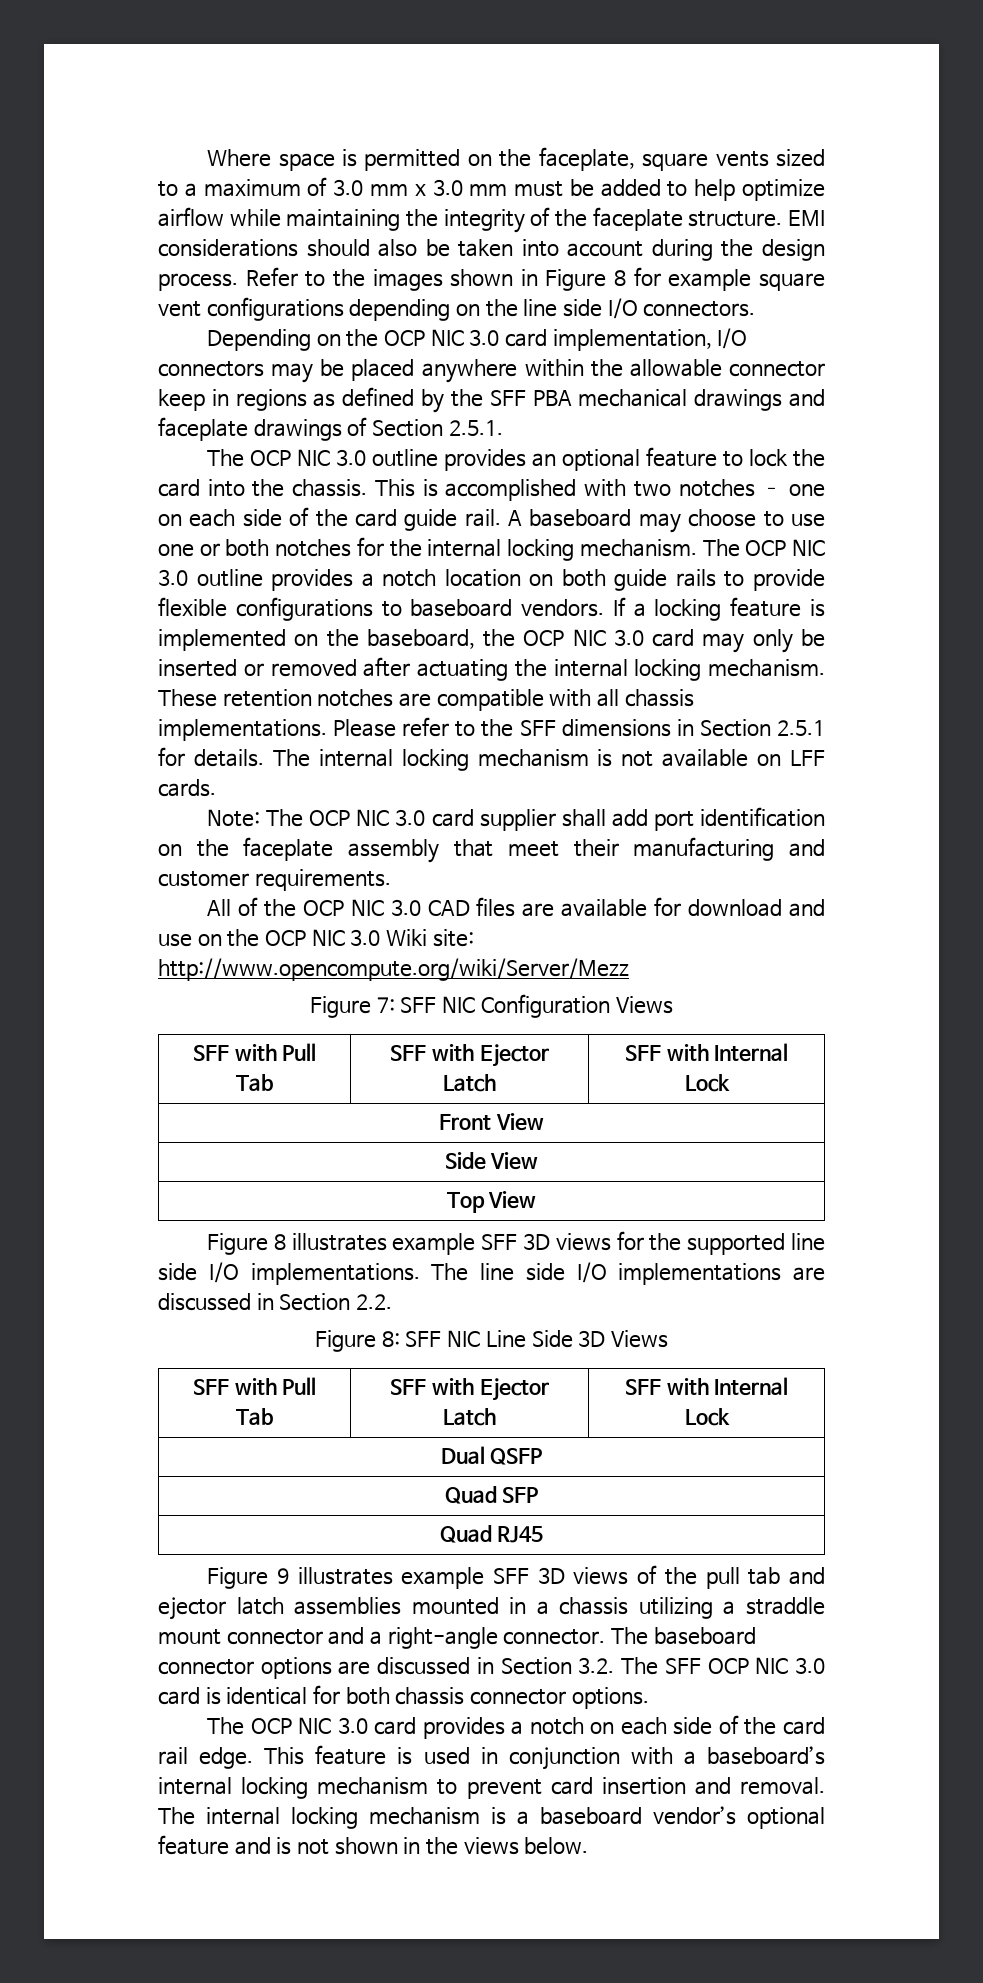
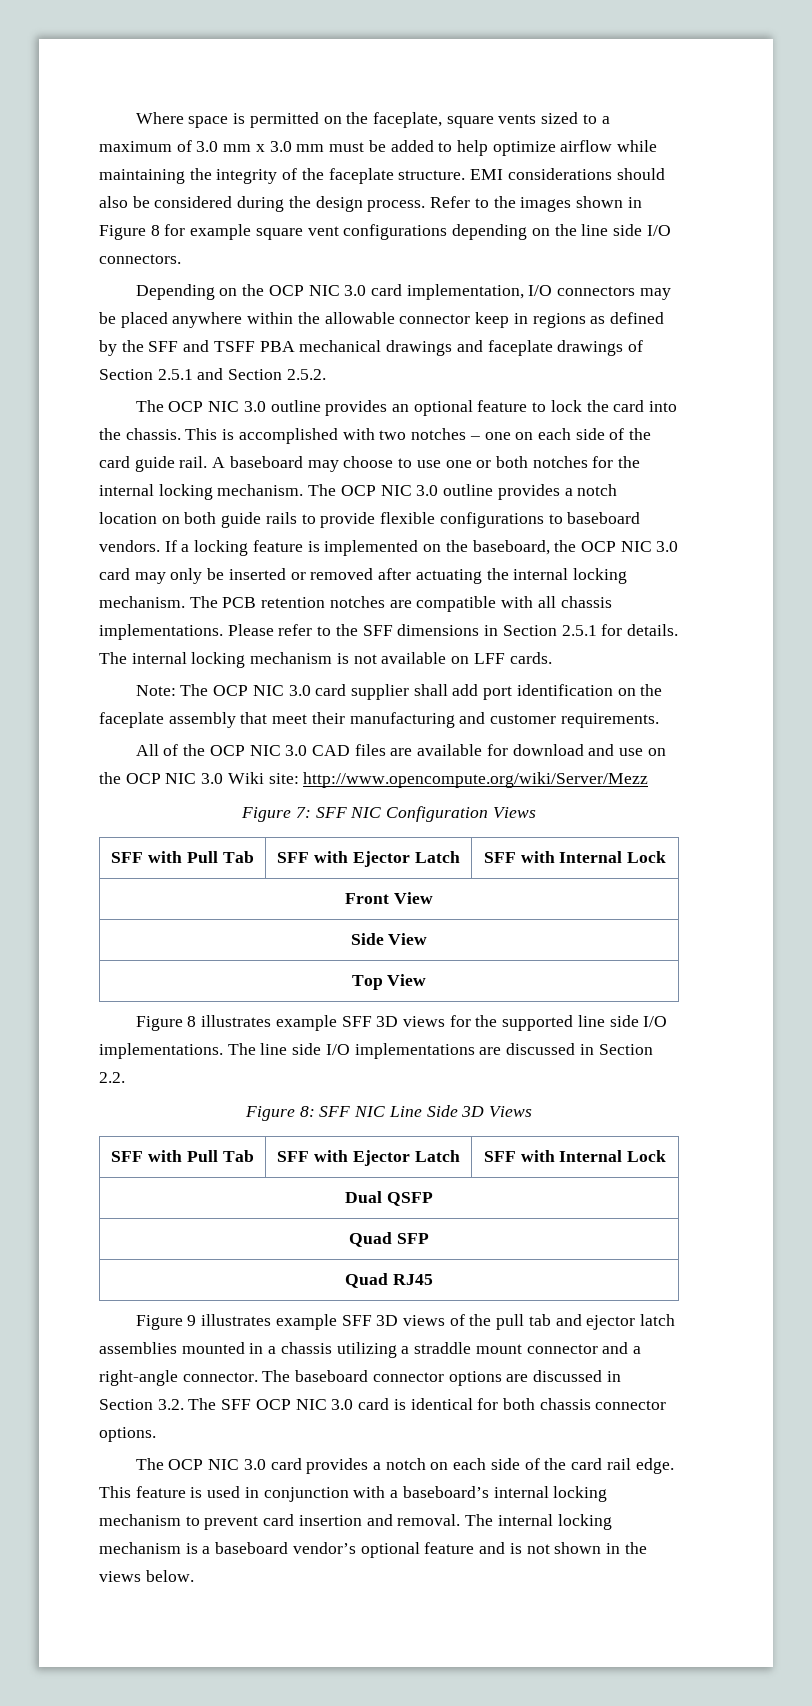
[458,239,644,257] taken into account -> [154,196,233,208] considered
(526, 398) none -> [183,340,255,352] and TSFF
[448,420,503,436] 2.5.1. -> [157,368,326,380] 2.5.1 and Section 2.5.2.
[158,689,217,707] These -> [189,596,257,608] The PCB

